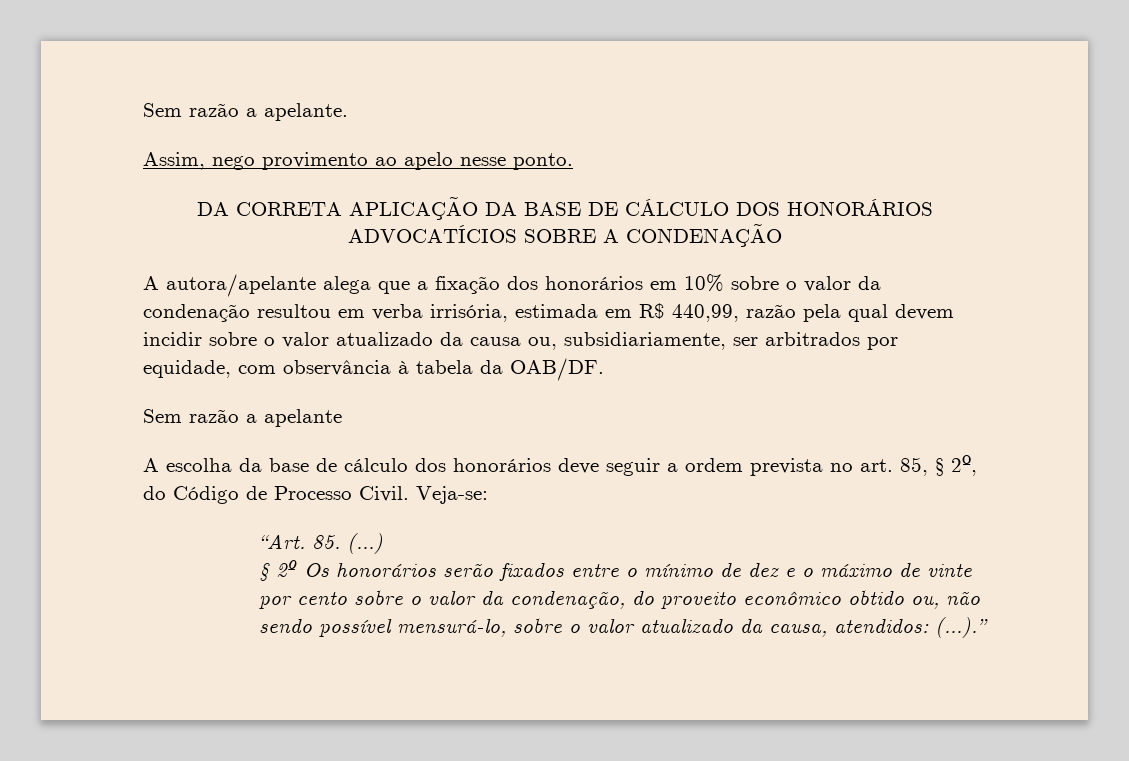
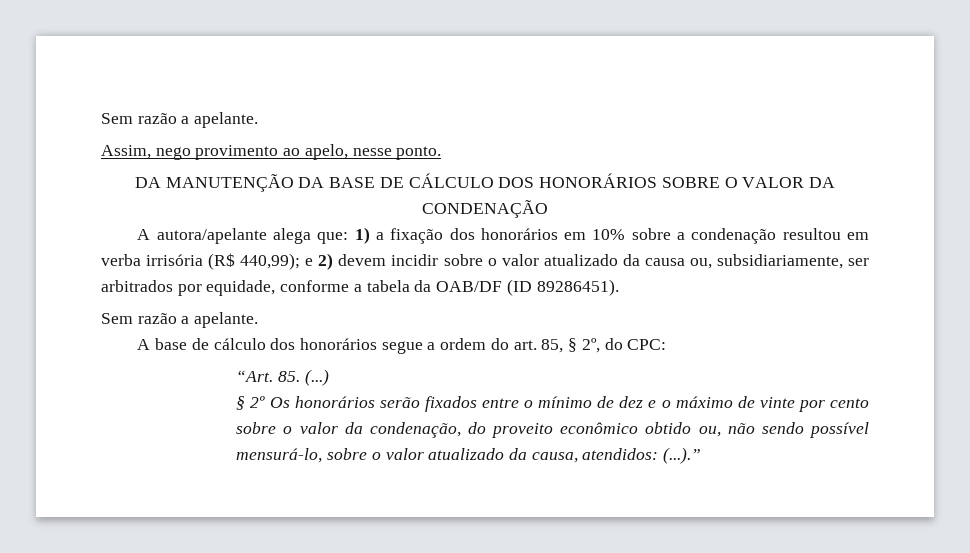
[404,152,453,170] apelo -> [304,144,348,160] apelo,
[235,196,478,220] CORRETA APLICAÇÃO -> [165,174,294,192] MANUTENÇÃO
[347,225,619,243] ADVOCATÍCIOS SOBRE A -> [661,177,835,188] SOBRE O VALOR DA
[378,281,410,294] que -> [317,227,370,244] que: 1)
[786,276,881,292] o valor da -> [677,232,686,240] a
[430,303,888,322] irrisória, estimada em R$ 440,99, razão pela qual -> [146,253,334,270] irrisória (R$ 440,99); e 2)
[238,358,604,381] [143,409,342,427] [143,458,262,472] com observância à tabela da OAB/DF. // Sem razão a apelante // A escolha da -> [280,279,619,296] [101,312,259,328] [137,339,151,350] conforme a tabela da OAB/DF (ID 89286451). // Sem razão a apelante. // A
[558,458,853,476] deve seguir a ordem prevista no -> [381,338,509,354] segue a ordem do
[173,486,488,504] Código de Processo Civil. Veja-se: -> [627,339,667,350] CPC:

